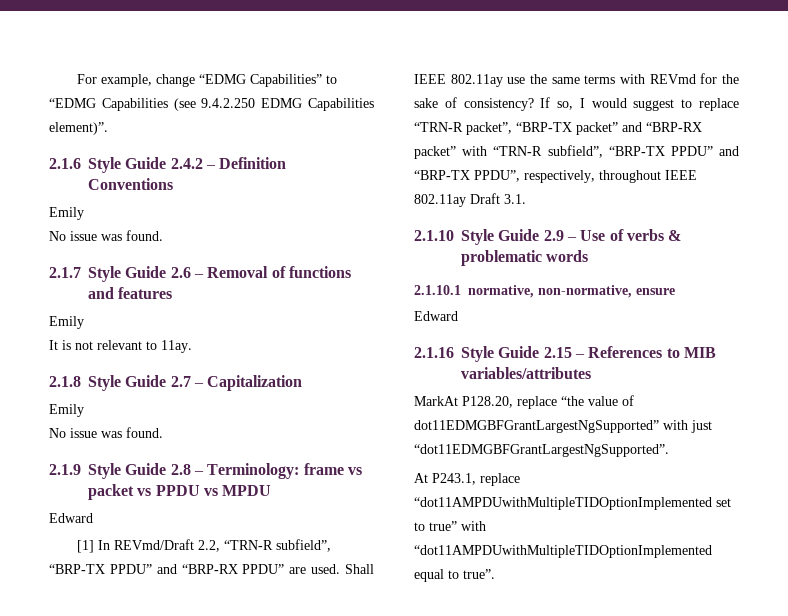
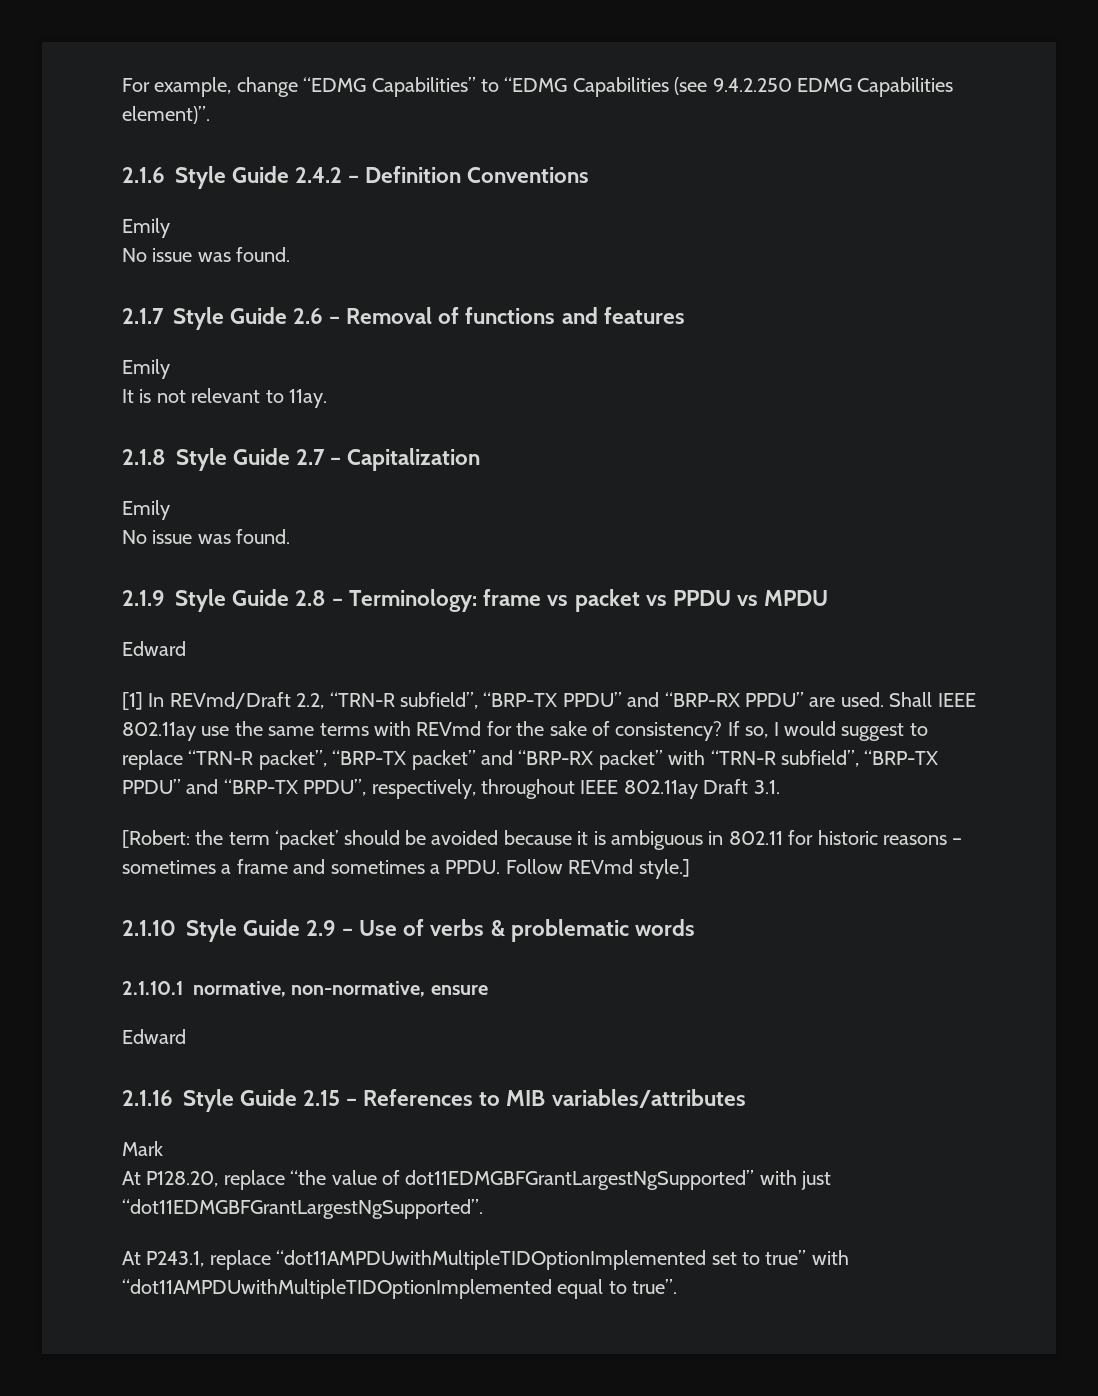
(526, 199) none -> [122,830,963,850] [122,859,690,879] // [Robert: the term ‘packet’ should be avoided because it is ambiguous in 802.11 for historic reasons – sometimes a frame and sometimes a PPDU. Follow REVmd style.]
[414,396,458,406] MarkAt -> [122,1141,163,1156] [122,1171,141,1185] Mark // At

